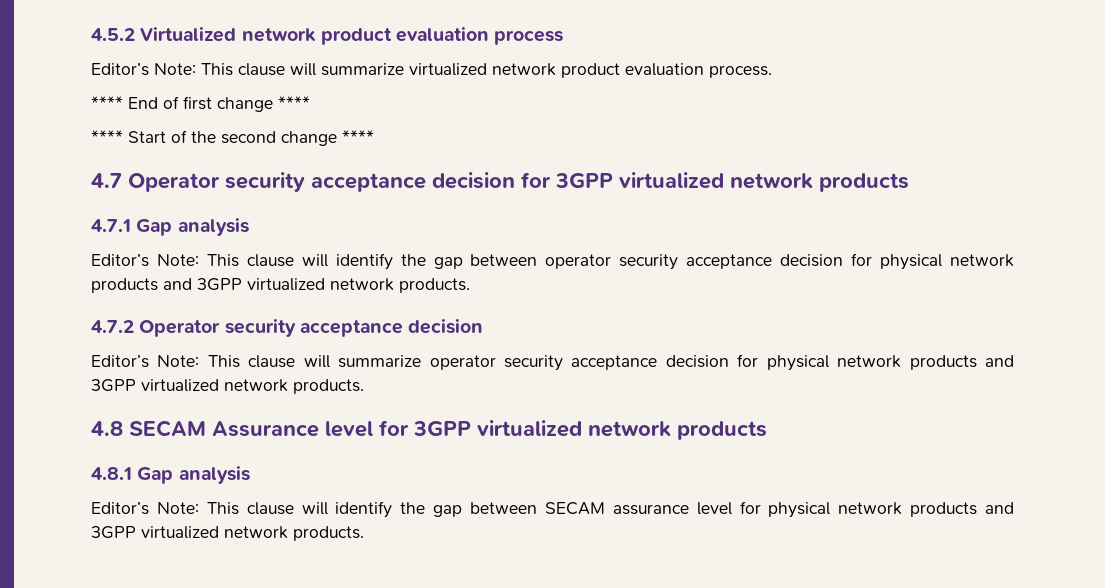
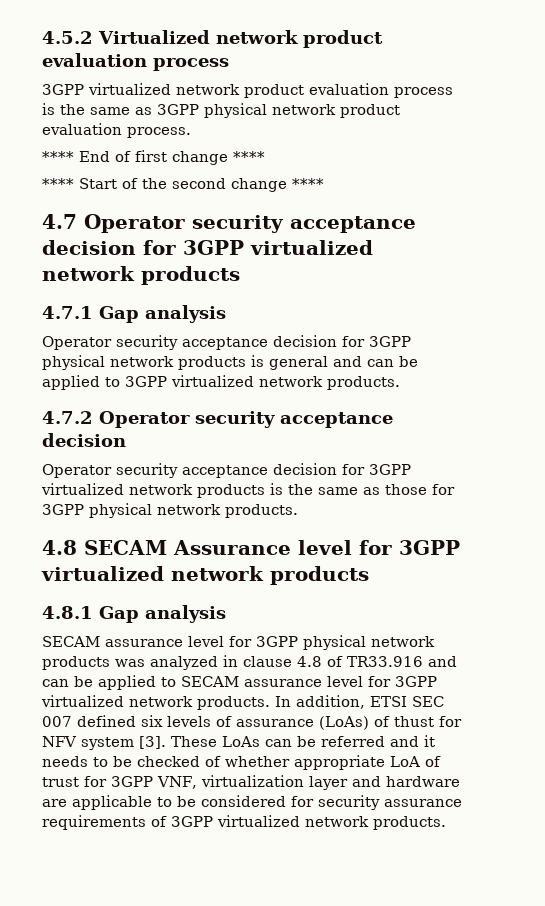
[91,63,487,76] Editor’s Note: This clause will summarize virtualized -> [42,83,453,98] [42,103,267,118] 3GPP virtualized network product evaluation process is the same as 3GPP physical
[91,253,1014,270] [91,278,192,293] Editor’s Note: This clause will identify the gap between operator security acceptance decision for physical network products and -> [42,335,411,350] [42,355,418,370] [42,375,120,390] Operator security acceptance decision for 3GPP physical network products is general and can be applied to
[91,354,1015,371] [91,379,219,392] Editor’s Note: This clause will summarize operator security acceptance decision for physical network products and 3GPP virtualized -> [42,463,411,478] [41,483,455,498] [42,503,152,518] Operator security acceptance decision for 3GPP virtualized network products is the same as those for 3GPP physical
[91,501,1014,518] Editor’s Note: This clause will identify the gap between SECAM assurance level for physical network products and -> [42,635,435,650] [42,655,457,670] [42,675,437,690] [41,695,444,710] [42,715,462,730] [42,735,435,750] [42,755,441,770] [42,775,460,790] [42,795,462,810] [42,815,167,830] SECAM assurance level for 3GPP physical network products was analyzed in clause 4.8 of TR33.916 and can be applied to SECAM assurance level for 3GPP virtualized network products. In addition, ETSI SEC 007 defined six levels of assurance (LoAs) of thust for NFV system [3]. These LoAs can be referred and it needs to be checked of whether appropriate LoA of trust for 3GPP VNF, virtualization layer and hardware are applicable to be considered for security assurance requirements of

